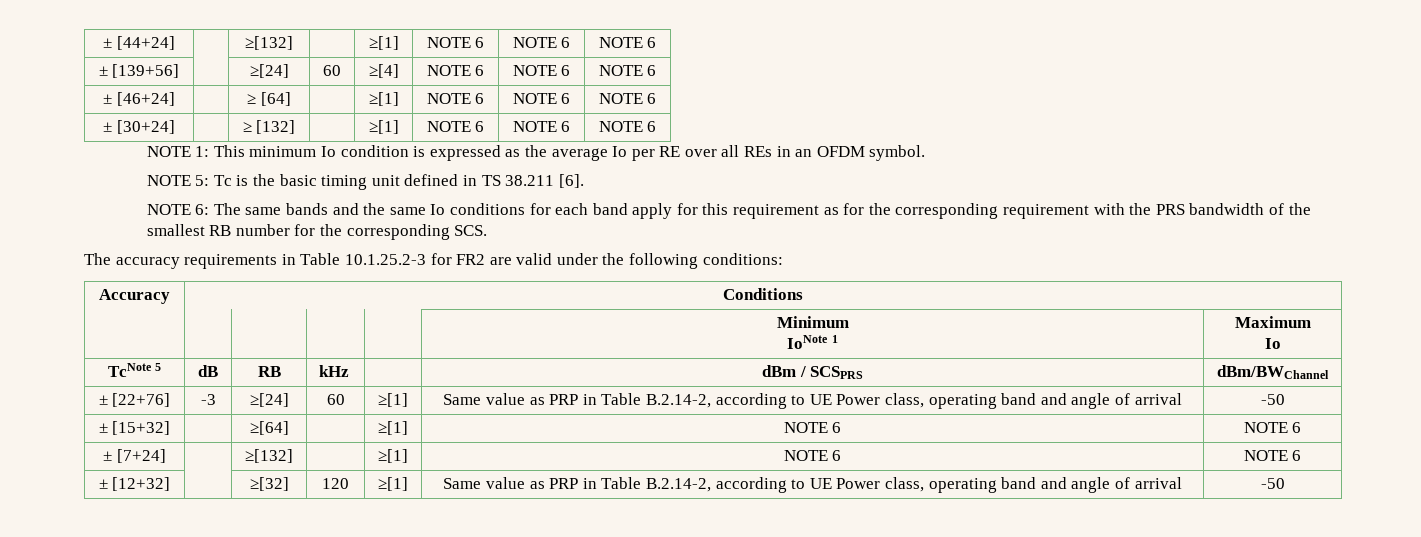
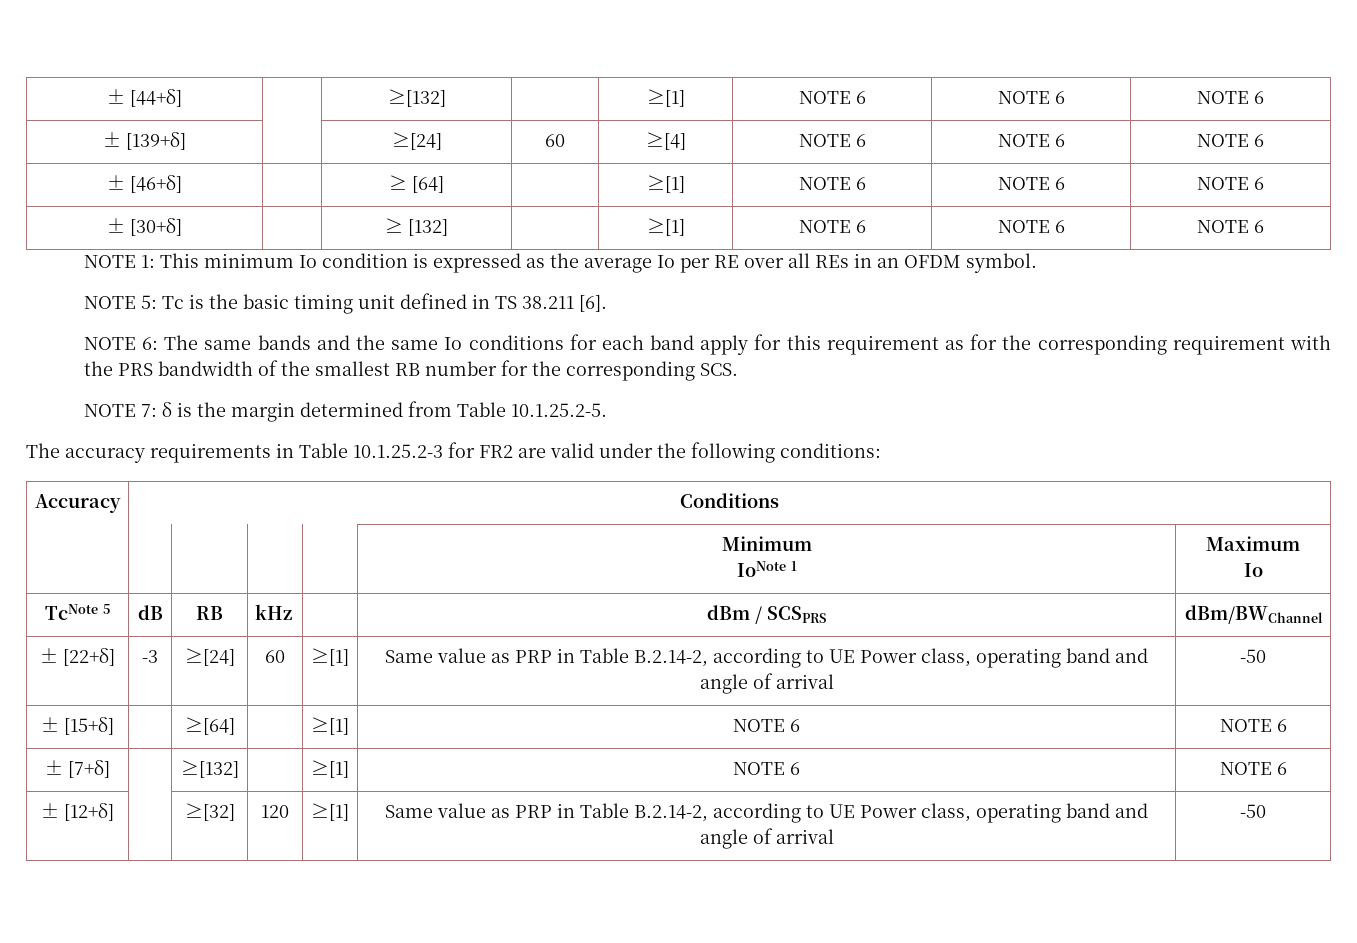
[103,36,175,50] ± [44+24] -> [107,89,182,107] ± [44+δ]
[112,64,180,78] [139+56] -> [126,132,186,150] [139+δ]
[116,92,175,106] [46+24] -> [130,175,182,193] [46+δ]
[116,120,175,134] [30+24] -> [130,218,182,236] [30+δ]
(488, 230) none -> [83,401,607,422] // NOTE 7: δ is the margin determined from Table 10.1.25.2-5.
[112,393,171,407] [22+76] -> [63,648,115,666] [22+δ]
[112,421,171,435] [15+32] -> [64,717,114,735] [15+δ]
[116,449,166,463] [7+24] -> [68,760,110,778] [7+δ]
[112,477,171,491] [12+32] -> [64,803,114,821] [12+δ]

